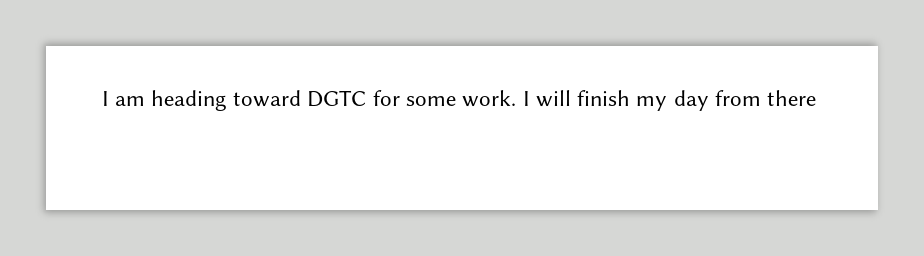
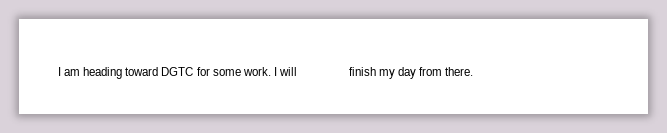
[766,90,816,106] there -> [445,67,474,76] there.

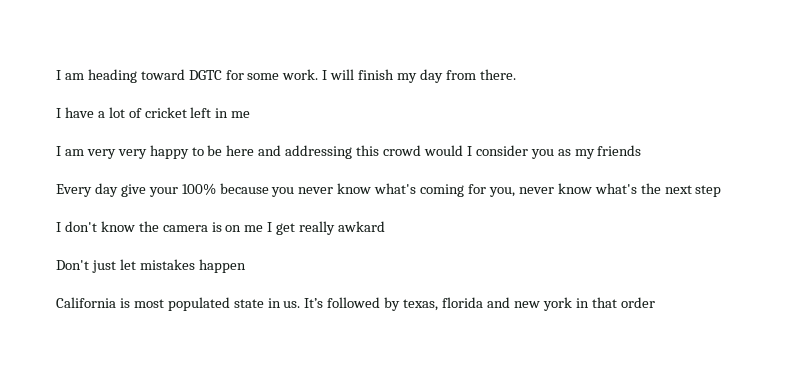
(474, 71) none -> [56,107,251,118] [56,145,642,159] [56,183,722,197] [56,221,386,235] [56,259,246,273] [56,297,655,311] // I have a lot of cricket left in me // I am very very happy to be here and addressing this crowd would I consider you as my friends // Every day give your 100% because you never know what's coming for you, never know what's the next step // I don't know the camera is on me I get really awkard // Don't just let mistakes happen // California is most populated state in us. It’s followed by texas, florida and new york in that order

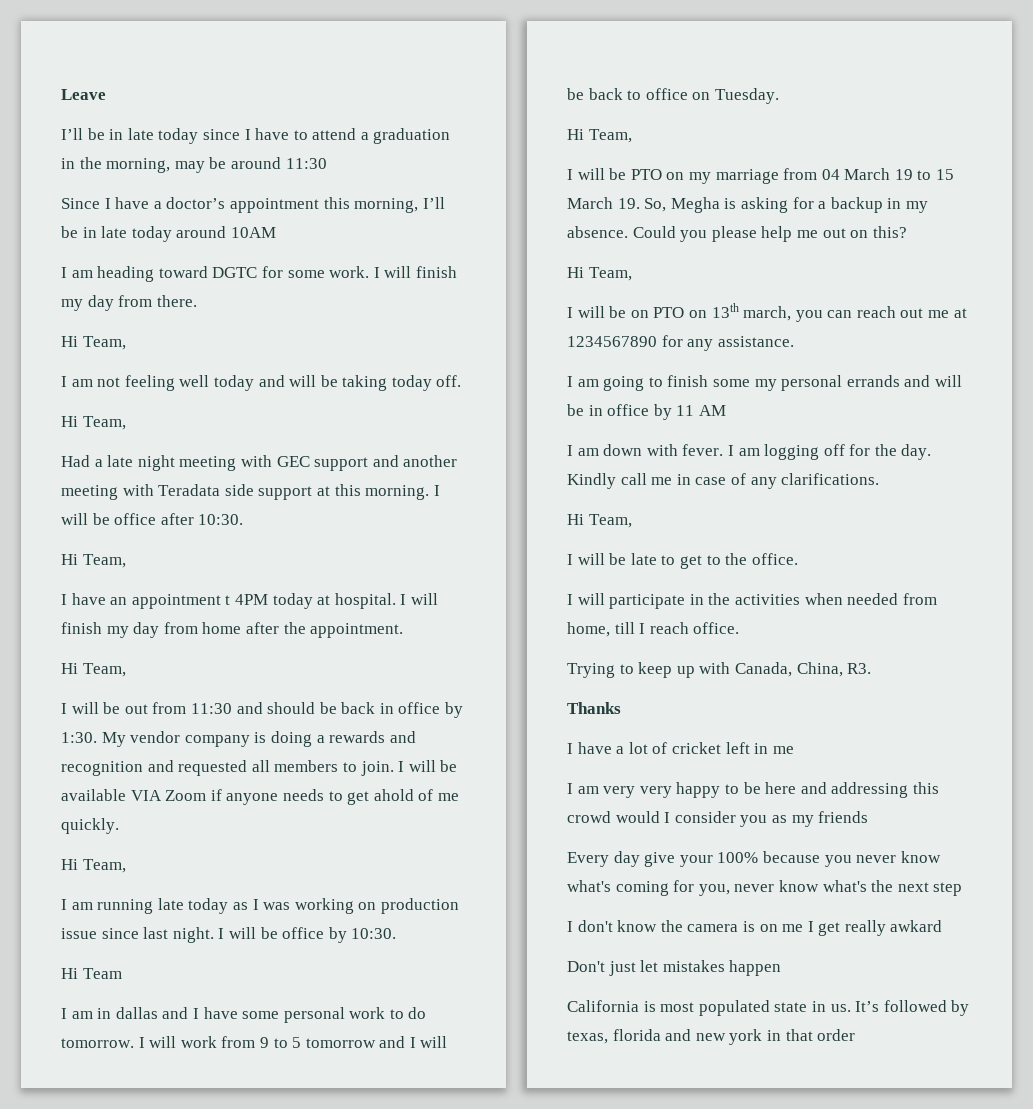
(56, 75) none -> [61,89,106,100] [61,128,451,144] [61,157,327,173] [61,197,445,213] [61,226,276,242] Leave // I’ll be in late today since I have to attend a graduation in the morning, may be around 11:30 // Since I have a doctor’s appointment this morning, I’ll be in late today around 10AM //
(516, 74) none -> [61,336,126,350] [61,375,462,391] [61,416,126,430] [61,455,458,471] [61,484,440,500] [61,513,244,525] [61,554,126,568] [61,593,438,609] [61,622,404,638] [61,663,126,677] [61,702,464,718] [61,731,416,747] [61,760,458,776] [61,789,459,805] [61,818,119,834] [61,859,126,873] [61,898,459,914] [61,927,397,943] [61,968,122,979] [61,1007,427,1023] [61,1036,448,1048] [567,88,779,104] [567,129,632,143] [567,168,955,184] [567,197,928,213] [567,226,907,242] [567,267,632,281] [567,303,967,322] [567,335,794,351] [567,375,962,391] [567,404,726,420] [567,444,932,460] [567,473,880,489] [567,514,632,528] [567,553,798,569] [567,593,937,609] [567,622,740,637] [567,662,872,678] [567,702,621,714] // Hi Team, // I am not feeling well today and will be taking today off. // Hi Team, // Had a late night meeting with GEC support and another meeting with Teradata side support at this morning. I will be office after 10:30. // Hi Team, // I have an appointment t 4PM today at hospital. I will finish my day from home after the appointment. // Hi Team, // I will be out from 11:30 and should be back in office by 1:30. My vendor company is doing a rewards and recognition and requested all members to join. I will be available VIA Zoom if anyone needs to get ahold of me quickly. // Hi Team, // I am running late today as I was working on production issue since last night. I will be office by 10:30. // Hi Team // I am in dallas and I have some personal work to do tomorrow. I will work from 9 to 5 tomorrow and I will be back to office on Tuesday. // Hi Team, // I will be PTO on my marriage from 04 March 19 to 15 March 19. So, Megha is asking for a backup in my absence. Could you please help me out on this? // Hi Team, // I will be on PTO on 13th march, you can reach out me at 1234567890 for any assistance. // I am going to finish some my personal errands and will be in office by 11 AM // I am down with fever. I am logging off for the day. Kindly call me in case of any clarifications. // Hi Team, // I will be late to get to the office. // I will participate in the activities when needed from home, till I reach office. // Trying to keep up with Canada, China, R3. // Thanks

